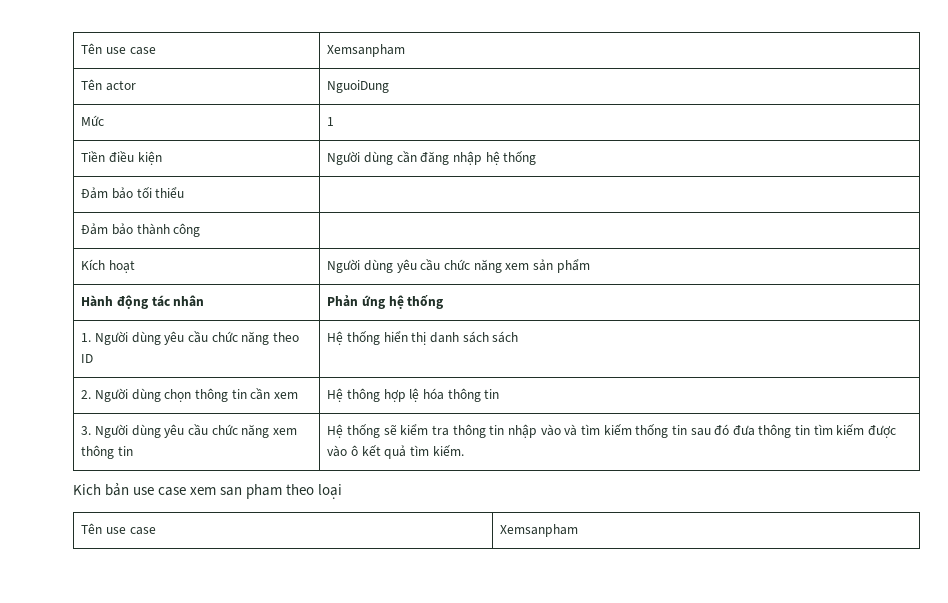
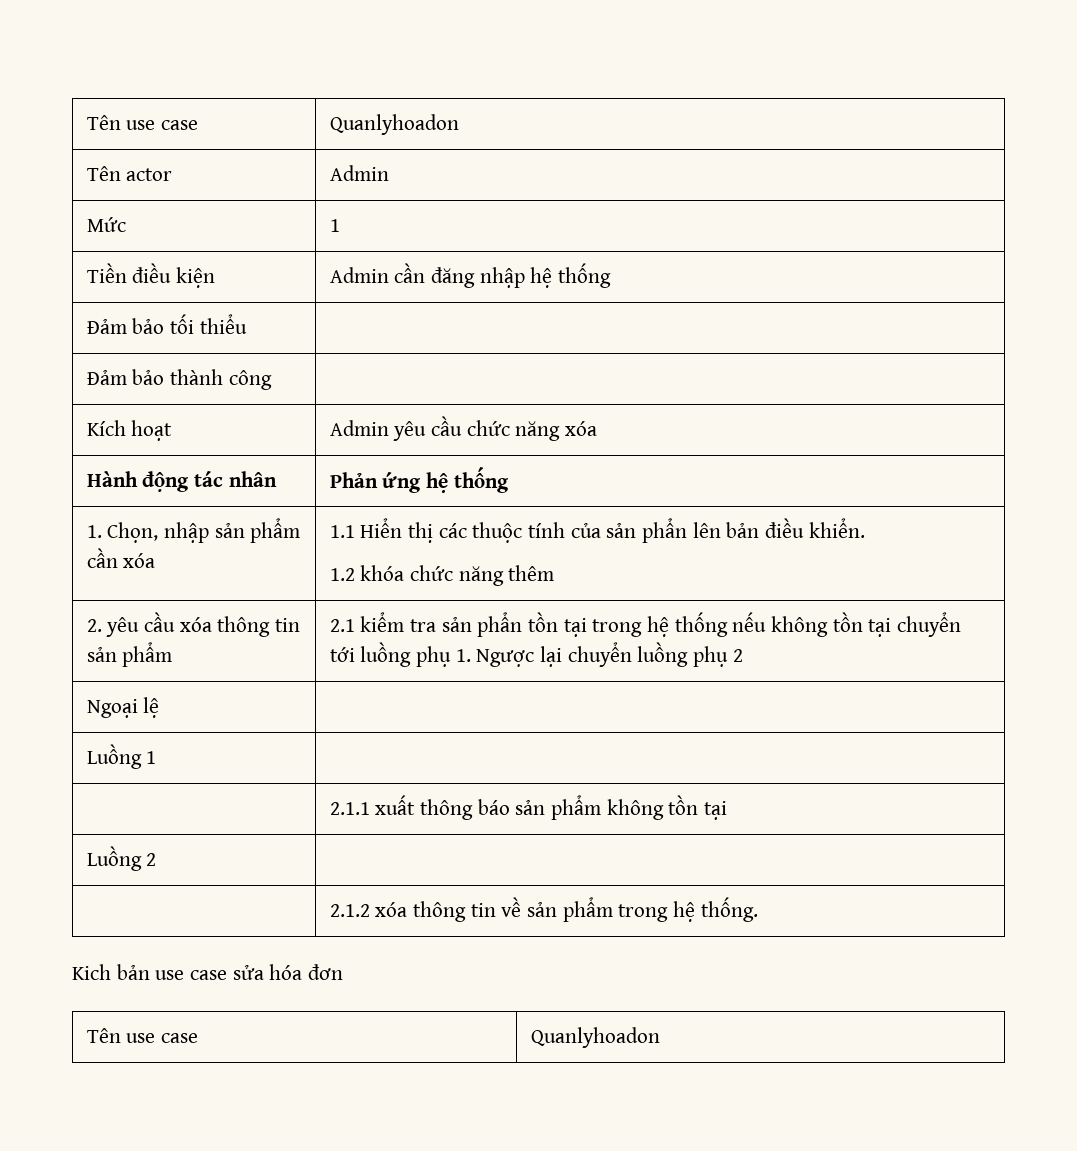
[81,43,156,55] [327,44,406,57] Tên use case | Xemsanpham -> [86,115,198,130] [329,114,459,135] Tên use case | Quanlyhoadon
[327,80,390,93] NguoiDung -> [329,165,389,181] Admin
[327,151,394,165] Người dùng -> [329,267,389,283] Admin
[327,259,590,273] Người dùng yêu cầu chức năng xem sản phẩm -> [329,416,597,441] Admin yêu cầu chức năng xóa
[95,331,299,345] [81,354,94,363] [327,331,519,345] [81,388,298,402] [327,388,500,402] [81,424,297,438] [81,445,134,459] [327,424,897,438] [327,445,464,459] Người dùng yêu cầu chức năng theo ID | Hệ thống hiển thị danh sách sách // 2. Người dùng chọn thông tin cần xem | Hệ thông hợp lệ hóa thông tin // 3. Người dùng yêu cầu chức năng xem thông tin | Hệ thống sẽ kiểm tra thông tin nhập vào và tìm kiếm thống tin sau đó đưa thông tin tìm kiếm được vào ô kết quả tìm kiếm. -> [107,518,301,543] [86,548,156,568] [329,518,865,543] [329,565,555,586] [86,612,300,637] [86,642,173,667] [329,612,962,637] [329,642,743,667] [86,697,160,718] [86,744,157,769] [329,795,727,820] [86,846,157,871] [329,897,758,922] Chọn, nhập sản phẩm cần xóa | 1.1 Hiển thị các thuộc tính của sản phẩn lên bản điều khiển. // 1.2 khóa chức năng thêm // 2. yêu cầu xóa thông tin sản phẩm | 2.1 kiểm tra sản phẩn tồn tại trong hệ thống nếu không tồn tại chuyển tới luồng phụ 1. Ngược lại chuyển luồng phụ 2 // Ngoại lệ | // Luồng 1 | // | 2.1.1 xuất thông báo sản phẩm không tồn tại // Luồng 2 | // | 2.1.2 xóa thông tin về sản phẩm trong hệ thống.
[190,484,343,499] [81,523,156,535] [500,524,579,537] xem san pham theo loại // Tên use case | Xemsanpham -> [232,964,344,980] [86,1028,198,1043] [530,1027,660,1048] sửa hóa đơn // Tên use case | Quanlyhoadon

